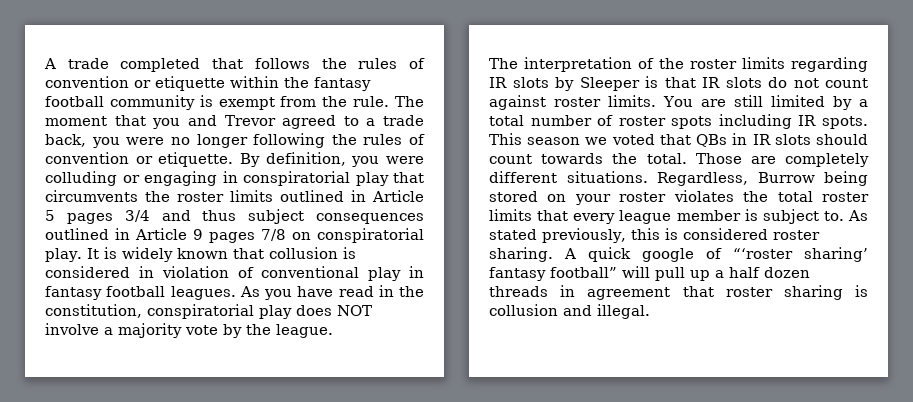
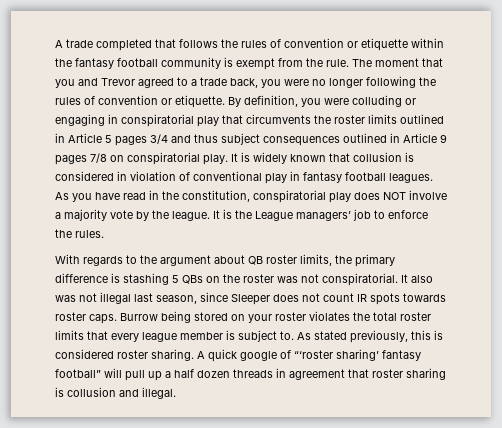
[489,57,868,72] [489,76,868,91] [489,95,868,110] [489,114,868,129] [489,133,868,147] [489,153,869,167] [489,171,748,186] // The interpretation of the roster limits regarding IR slots by Sleeper is that IR slots do not count against roster limits. You are still limited by a total number of roster spots including IR spots. This season we voted that QBs in IR slots should count towards the total. Those are completely different situations. Regardless, -> [213,209,428,221] [55,229,104,238] [55,254,395,267] [55,273,433,286] [55,292,446,305] [55,312,117,324] It is the League managers’ job to enforce the rules. // With regards to the argument about QB roster limits, the primary difference is stashing 5 QBs on the roster was not conspiratorial. It also was not illegal last season, since Sleeper does not count IR spots towards roster caps.

